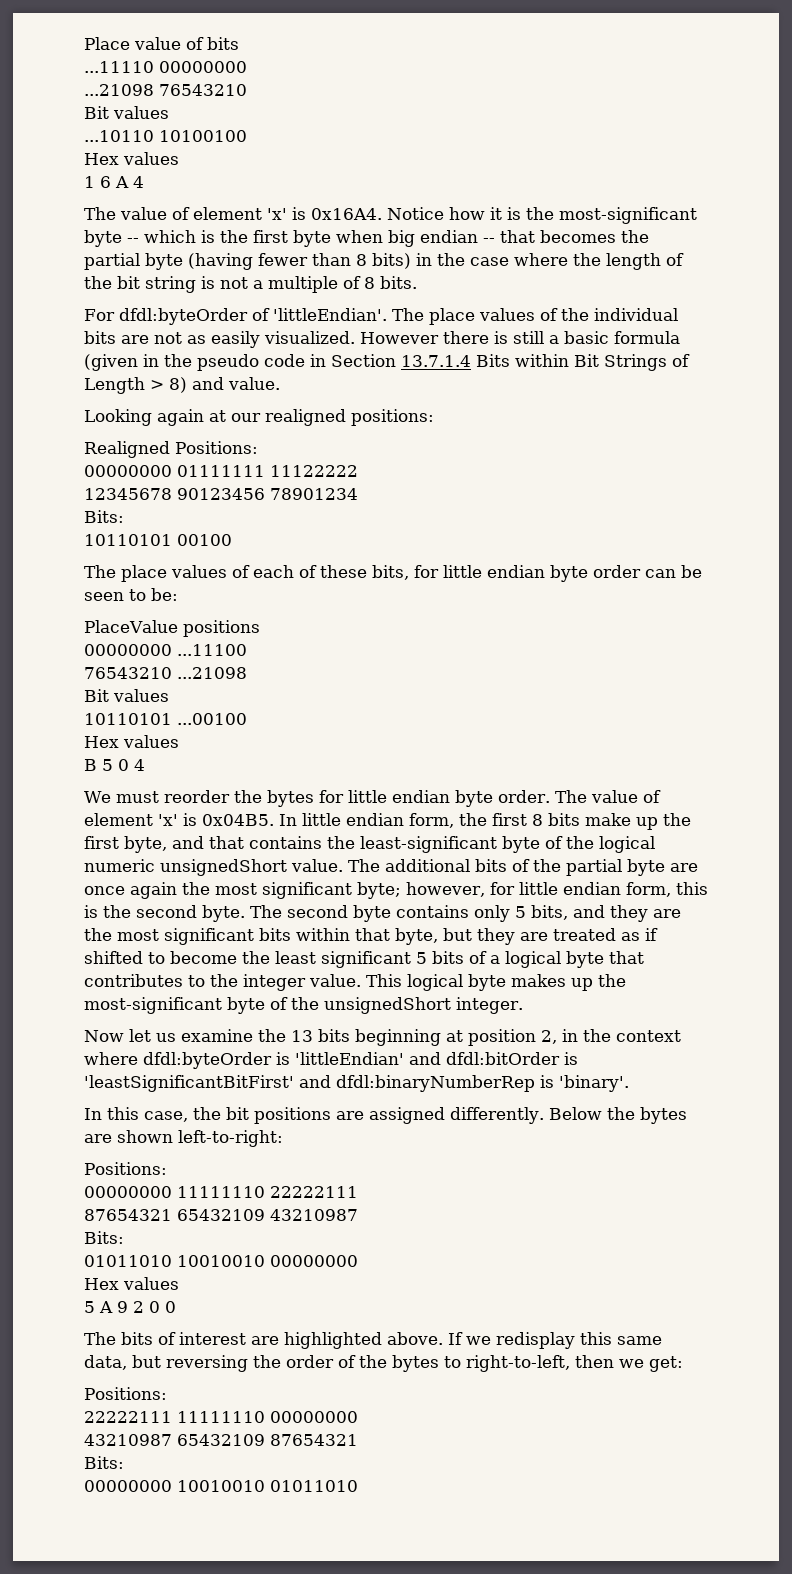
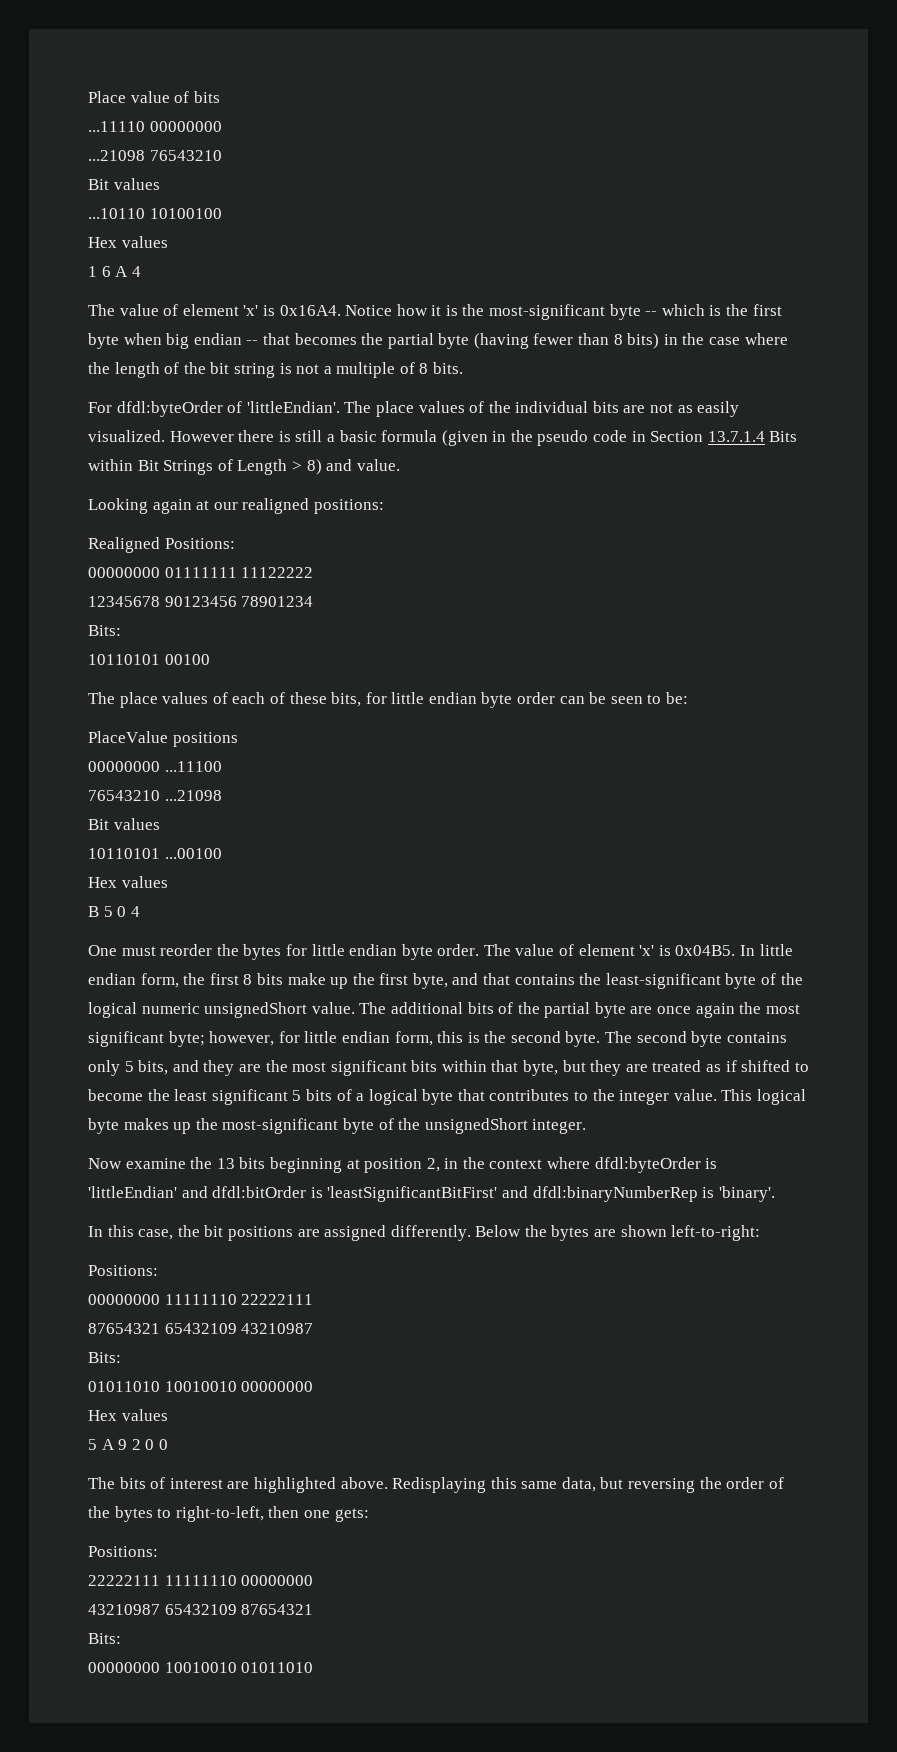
[84,791,111,803] We -> [88,945,117,956] One
[129,1029,176,1042] let us -> (122, 1163) none
[448,1332,575,1349] If we redisplay -> [392,1477,487,1493] Redisplaying
[619,1356,683,1372] we get: -> [303,1508,369,1522] one gets:

